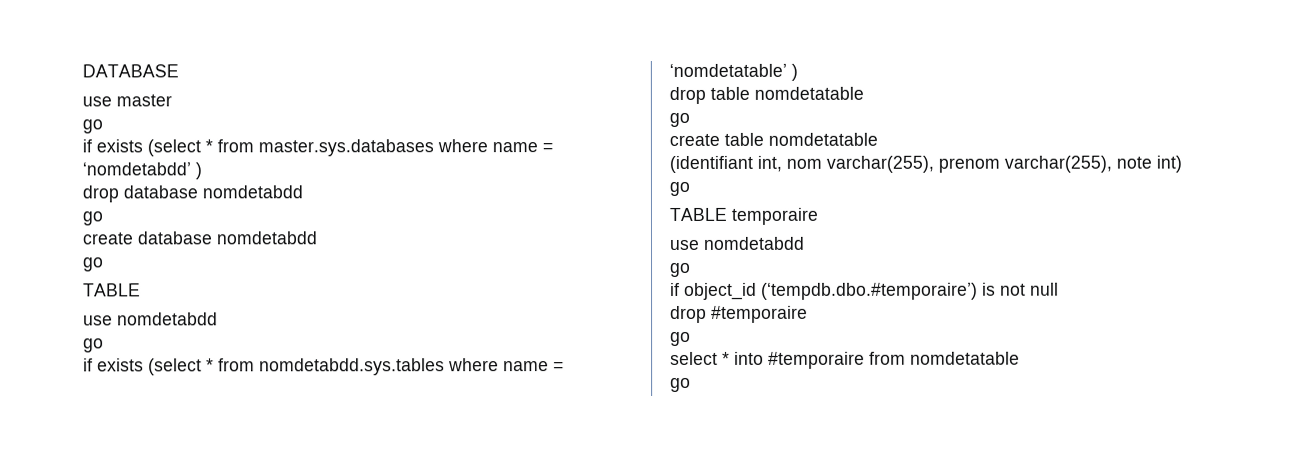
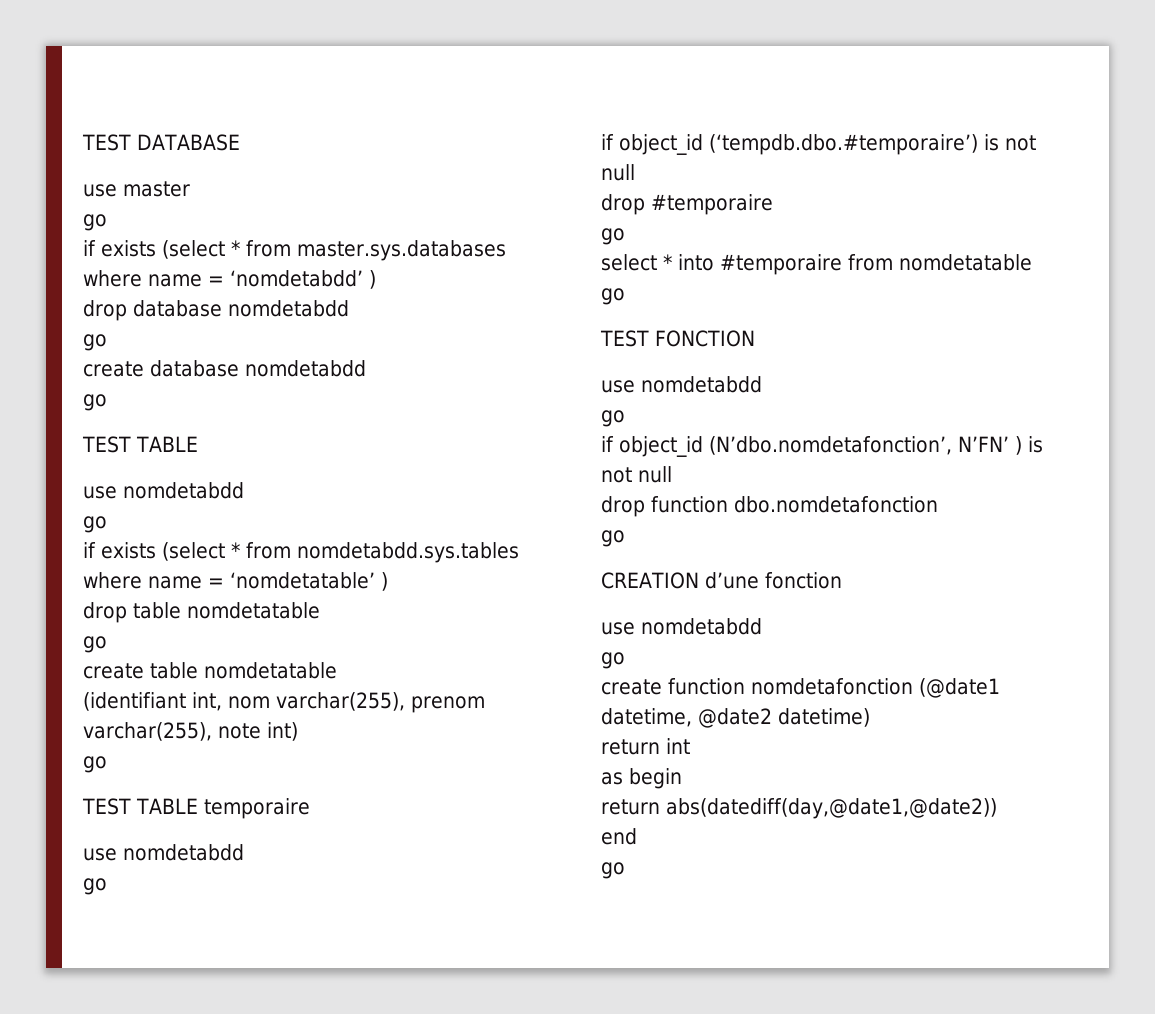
(82, 71) none -> [82,134,131,151] TEST
(104, 264) none -> [82,436,131,453] TEST
(690, 188) none -> [82,798,131,815] TEST
(691, 384) none -> [600,330,755,347] [601,376,762,393] [601,410,625,427] [601,436,1043,457] [601,466,672,483] [601,496,938,517] [601,530,625,547] [601,572,842,589] [601,618,762,635] [601,652,625,669] [601,678,1000,698] [601,708,870,728] [601,738,690,755] [601,768,682,789] [601,798,997,819] [601,828,637,845] [601,862,625,879] // TEST FONCTION // use nomdetabdd // go // if object_id (N’dbo.nomdetafonction’, N’FN’ ) is not null // drop function dbo.nomdetafonction // go // CREATION d’une fonction // use nomdetabdd // go // create function nomdetafonction (@date1 datetime, @date2 datetime) // return int // as begin // return abs(datediff(day,@date1,@date2)) // end // go

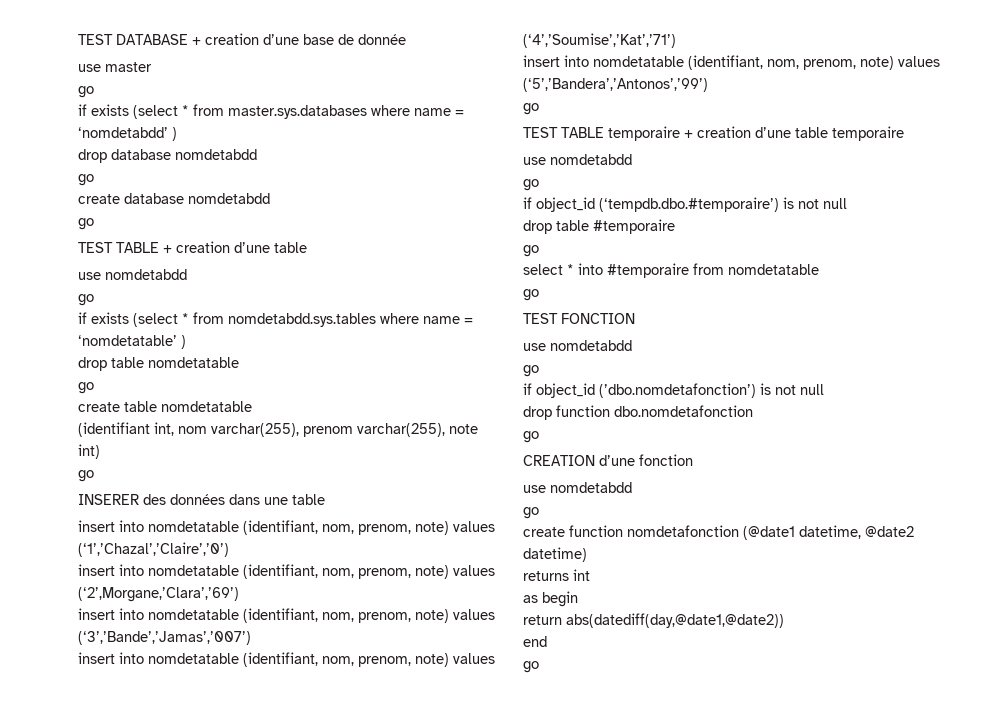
(240, 142) none -> [192,33,406,45] + creation d’une base de donnée
(198, 444) none -> [163,241,307,253] + creation d’une table
[82,798,198,815] TEST TABLE -> [78,494,325,505] [78,520,495,535] [78,542,229,557] [78,564,495,579] [78,587,239,602] [78,608,495,623] [78,631,251,645] [78,652,495,667] [523,33,676,48] [523,55,940,70] [523,78,708,92] [523,103,539,115] [523,126,828,141] INSERER des données dans une table // insert into nomdetatable (identifiant, nom, prenom, note) values (‘1’,’Chazal’,’Claire’,’0’) // insert into nomdetatable (identifiant, nom, prenom, note) values (‘2’,Morgane,’Clara’,’69’) // insert into nomdetatable (identifiant, nom, prenom, note) values (‘3’,’Bande’,’Jamas’,’007’) // insert into nomdetatable (identifiant, nom, prenom, note) values (‘4’,’Soumise’,’Kat’,’71’) // insert into nomdetatable (identifiant, nom, prenom, note) values (‘5’,’Bandera’,’Antonos’,’99’) // go // TEST TABLE temporaire + creation d’une table
(645, 204) none -> [556,220,589,231] table
[709,436,1022,455] (N’dbo.nomdetafonction’, N’FN’ ) -> [599,383,756,398] (’dbo.nomdetafonction’)
[601,739,660,755] return -> [523,571,569,581] returns

